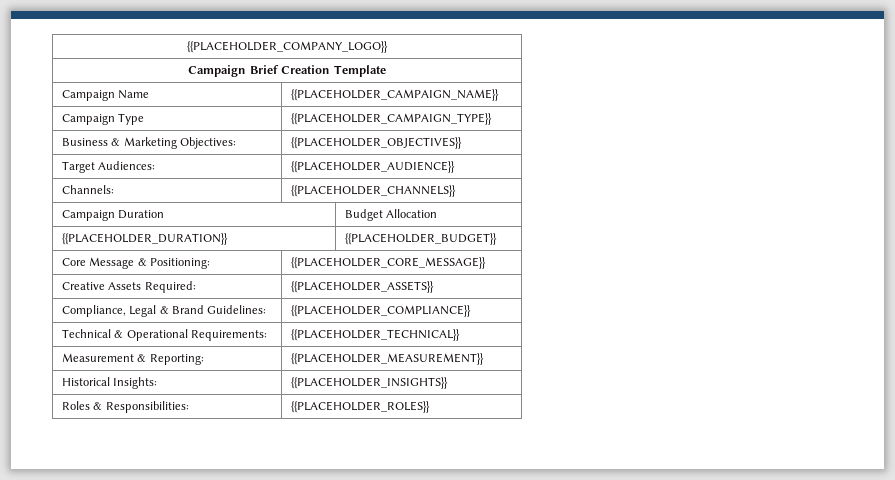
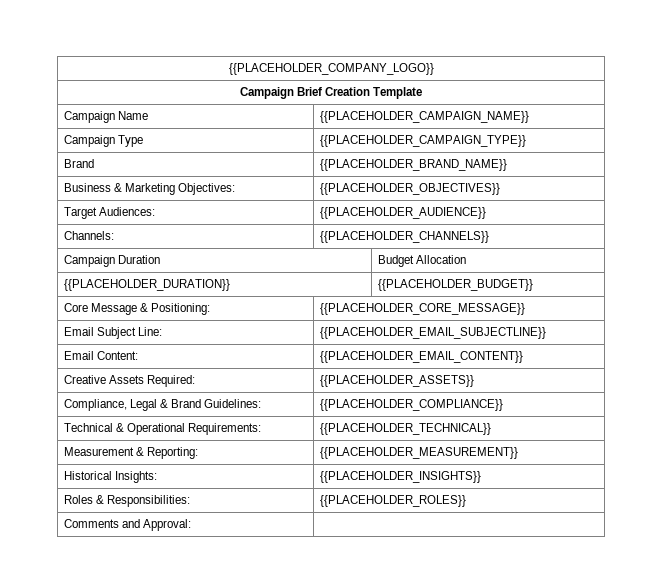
(492, 119) none -> [63,159,94,168] [319,159,507,171] // Brand | {{PLACEHOLDER_BRAND_NAME}}
(486, 263) none -> [63,327,162,339] [319,327,546,339] [63,351,138,360] [319,351,523,363] // Email Subject Line: | {{PLACEHOLDER_EMAIL_SUBJECTLINE}} // Email Content: | {{PLACEHOLDER_EMAIL_CONTENT}}
(430, 407) none -> [63,519,191,531] // Comments and Approval: |

